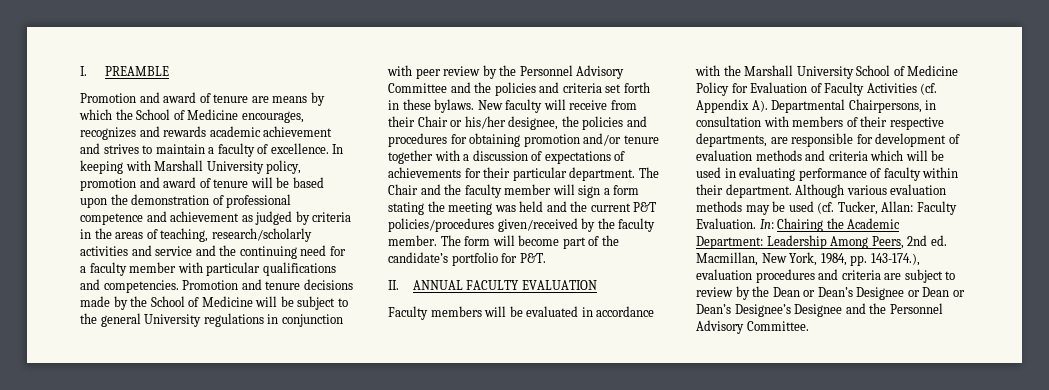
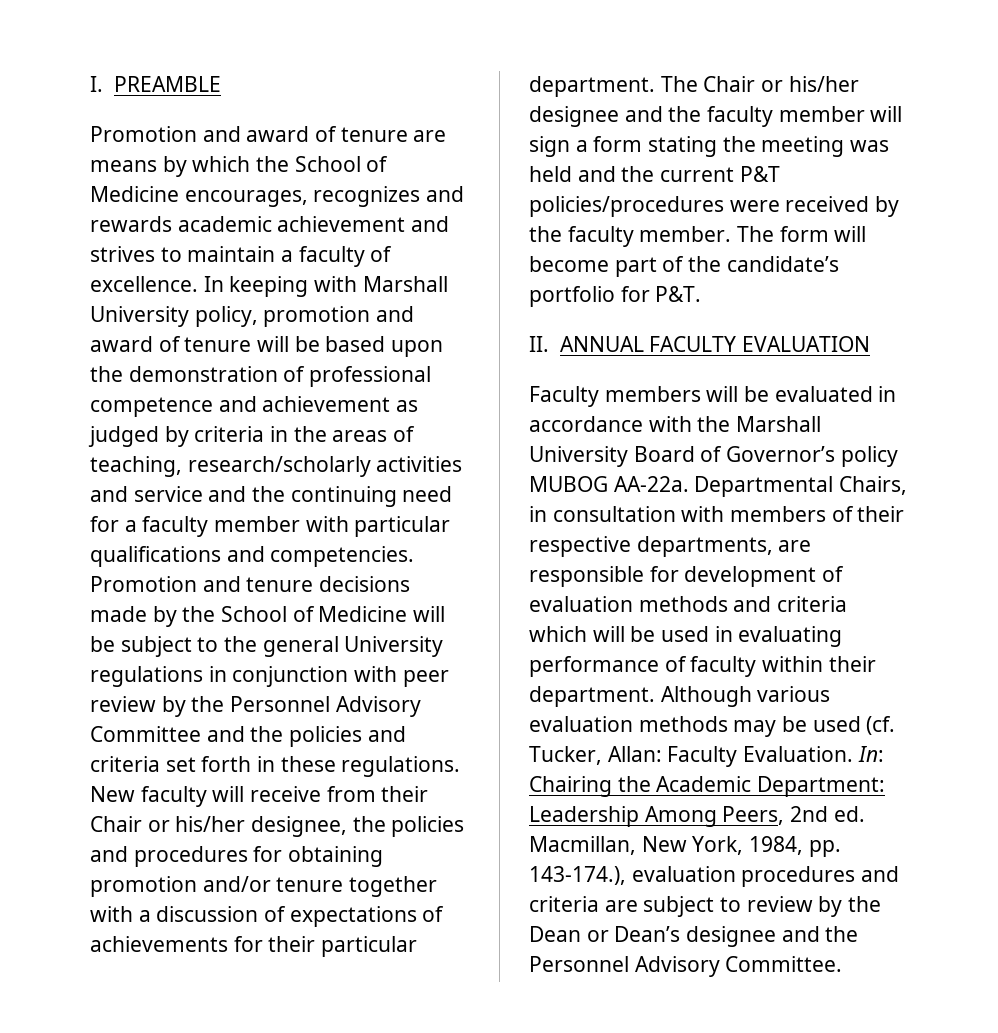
[434,99,475,113] bylaws. -> [341,756,461,777] regulations.
(418, 189) none -> [761,76,859,92] [529,106,619,127] or his/her designee
[497,218,578,232] given/received -> [729,196,870,212] were received
[856,65,959,76] [696,82,938,96] [696,99,922,113] School of Medicine Policy for Evaluation of Faculty Activities (cf. Appendix A). Departmental Chairpersons, -> [633,446,898,467] [529,476,908,497] Board of Governor’s policy MUBOG AA-22a. Departmental Chairs,
[856,287,965,300] [696,304,843,317] Designee or Dean or Dean’s Designee’s Designee -> [686,926,777,947] designee

